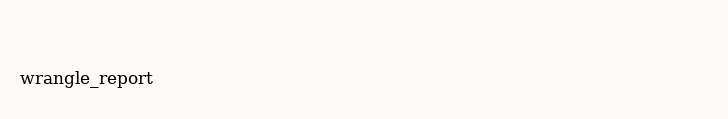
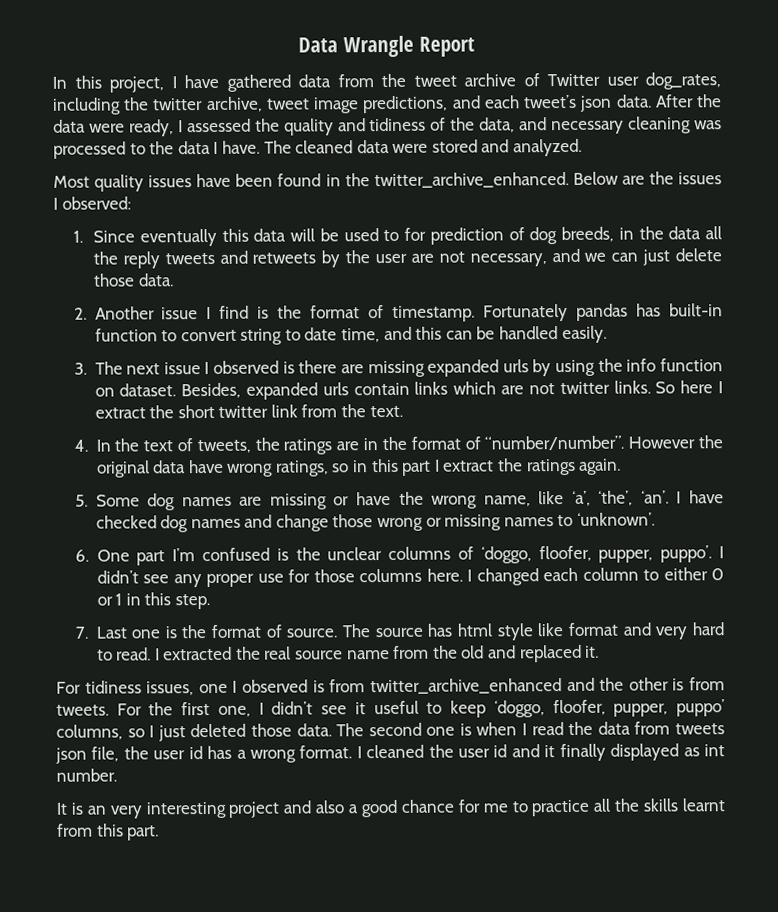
[20,71,153,88] wrangle_report -> [298,35,475,58] [52,72,721,93] [52,94,722,115] [53,116,722,137] [53,138,583,159] [53,171,723,192] [53,196,131,210] [73,226,722,247] [93,248,722,269] [93,273,174,287] [74,303,723,322] [94,325,607,345] [74,358,723,378] [94,380,724,400] [94,404,403,419] [74,435,724,455] [96,458,622,478] [75,490,724,511] [95,512,656,533] [75,545,725,566] [96,567,724,588] [96,592,210,610] [75,622,725,641] [96,644,600,663] [56,677,725,696] [56,699,726,718] [56,721,725,742] [55,743,726,764] [56,768,117,782] [56,798,726,819] [57,823,160,841] Data Wrangle Report // In this project, I have gathered data from the tweet archive of Twitter user dog_rates, including the twitter archive, tweet image predictions, and each tweet’s json data. After the data were ready, I assessed the quality and tidiness of the data, and necessary cleaning was processed to the data I have. The cleaned data were stored and analyzed. // Most quality issues have been found in the twitter_archive_enhanced. Below are the issues I observed: // 1. Since eventually this data will be used to for prediction of dog breeds, in the data all the reply tweets and retweets by the user are not necessary, and we can just delete those data. // 2. Another issue I find is the format of timestamp. Fortunately pandas has built-in function to convert string to date time, and this can be handled easily. // 3. The next issue I observed is there are missing expanded urls by using the info function on dataset. Besides, expanded urls contain links which are not twitter links. So here I extract the short twitter link from the text. // 4. In the text of tweets, the ratings are in the format of “number/number”. However the original data have wrong ratings, so in this part I extract the ratings again. // 5. Some dog names are missing or have the wrong name, like ‘a’, ‘the’, ‘an’. I have checked dog names and change those wrong or missing names to ‘unknown’. // 6. One part I’m confused is the unclear columns of ‘doggo, floofer, pupper, puppo’. I didn’t see any proper use for those columns here. I changed each column to either 0 or 1 in this step. // 7. Last one is the format of source. The source has html style like format and very hard to read. I extracted the real source name from the old and replaced it. // For tidiness issues, one I observed is from twitter_archive_enhanced and the other is from tweets. For the first one, I didn’t see it useful to keep ‘doggo, floofer, pupper, puppo’ columns, so I just deleted those data. The second one is when I read the data from tweets json file, the user id has a wrong format. I cleaned the user id and it finally displayed as int number. // It is an very interesting project and also a good chance for me to practice all the skills learnt from this part.

